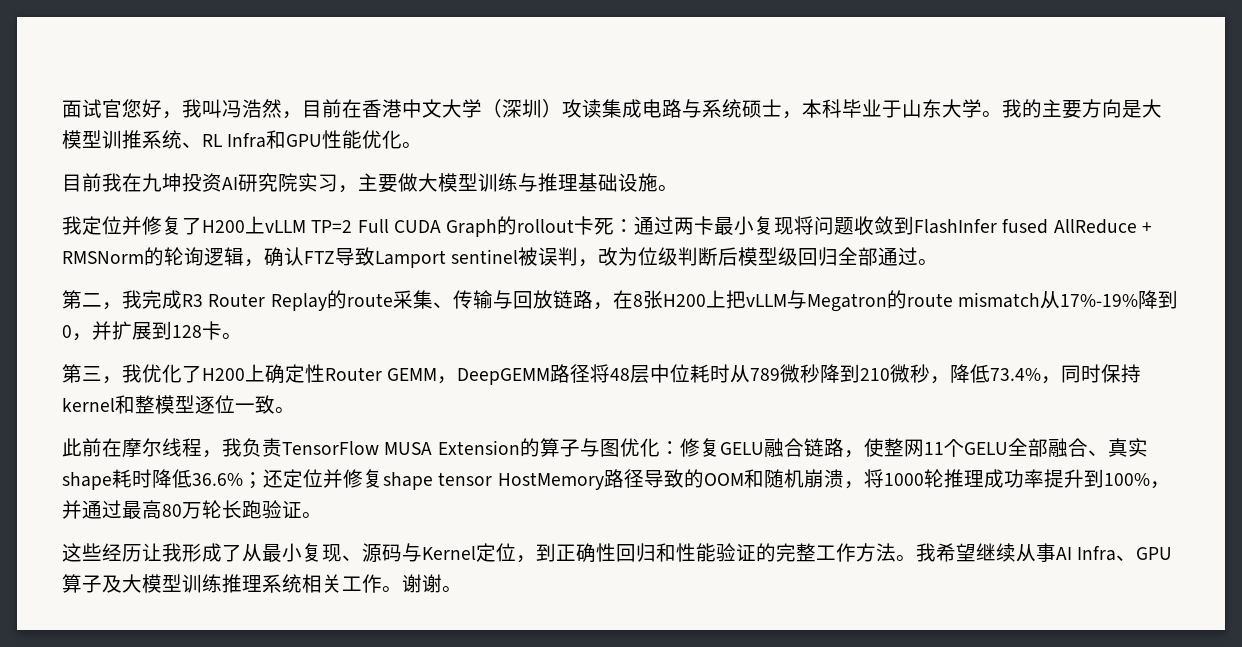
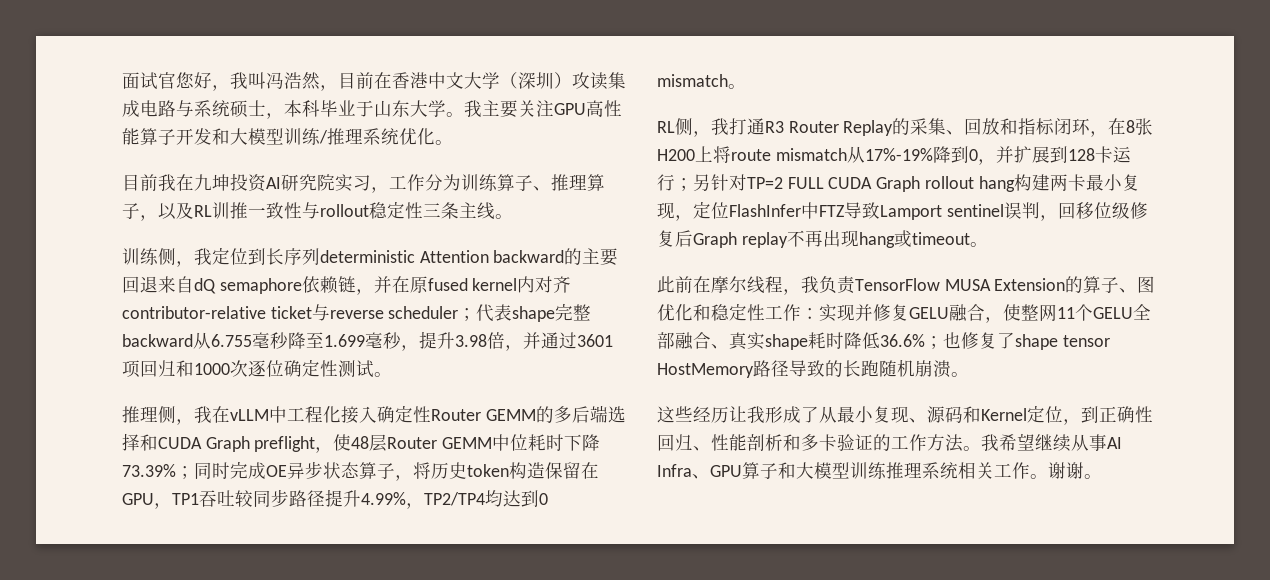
[1022,99,1162,119] [62,130,363,149] 的主要方向是大模型训推系统、RL Infra和GPU性能 -> [482,100,622,118] [122,128,399,145] 主要关注GPU高性能算子开发和大模型训练/推理系统
[358,173,678,193] [62,216,1152,237] [62,247,939,268] [62,290,593,311] 主要做大模型训练与推理基础设施。 // 我定位并修复了H200上vLLM TP=2 Full CUDA Graph的rollout卡死：通过两卡最小复现将问题收敛到FlashInfer fused AllReduce + RMSNorm的轮询逻辑，确认FTZ导致Lamport sentinel被误判，改为位级判断后模型级回归全部通过。 // 第二，我完成R3 Router Replay的route采集、传输与回放链路 -> [389,174,605,191] [122,201,513,221] [122,247,619,267] [122,276,572,295] [122,303,592,322] [122,331,613,351] [122,359,392,378] [122,405,626,425] [122,433,601,453] [122,461,599,481] [122,489,548,509] [657,74,746,89] [657,118,1091,137] 工作分为训练算子、推理算子，以及RL训推一致性与rollout稳定性三条主线。 // 训练侧，我定位到长序列deterministic Attention backward的主要回退来自dQ semaphore依赖链，并在原fused kernel内对齐contributor-relative ticket与reverse scheduler；代表shape完整backward从6.755毫秒降至1.699毫秒，提升3.98倍，并通过3601项回归和1000次逐位确定性测试。 // 推理侧，我在vLLM中工程化接入确定性Router GEMM的多后端选择和CUDA Graph preflight，使48层Router GEMM中位耗时下降73.39%；同时完成OE异步状态算子，将历史token构造保留在GPU，TP1吞吐较同步路径提升4.99%，TP2/TP4均达到0 mismatch。 // RL侧，我打通R3 Router Replay的采集、回放和指标闭环
[725,290,907,312] 把vLLM与Megatron的 -> [713,146,731,163] 将
[222,333,242,339] [62,364,1142,385] [62,395,275,414] 。 // 第三，我优化了H200上确定性Router GEMM，DeepGEMM路径将48层中位耗时从789微秒降到210微秒，降低73.4%，同时保持kernel和整模型逐位一致 -> [1112,146,1131,163] [657,174,1140,192] [657,201,1148,221] [657,230,970,248] 运行；另针对TP=2 FULL CUDA Graph rollout hang构建两卡最小复现，定位FlashInfer中FTZ导致Lamport sentinel误判，回移位级修复后Graph replay不再出现hang或timeout
[579,438,680,457] 与图优化： -> [1119,276,1156,293] [657,303,873,322] 、图优化和稳定性工作：实现并
[803,438,844,457] 链路 -> (985, 312) none
[263,469,383,488] 还定位并修复 -> [943,332,1015,349] 也修复了
[703,469,764,488] OOM和 -> [843,360,879,377] 长跑
[843,469,1170,489] [62,500,302,519] ，将1000轮推理成功率提升到100%，并通过最高80万轮长跑验证 -> (951, 369) none
[402,543,422,562] 与 -> [963,406,981,423] 和
[656,543,816,562] 和性能验证的完整 -> [693,434,891,451] 、性能剖析和多卡验证的
[102,575,122,593] 及 -> [778,462,796,479] 和

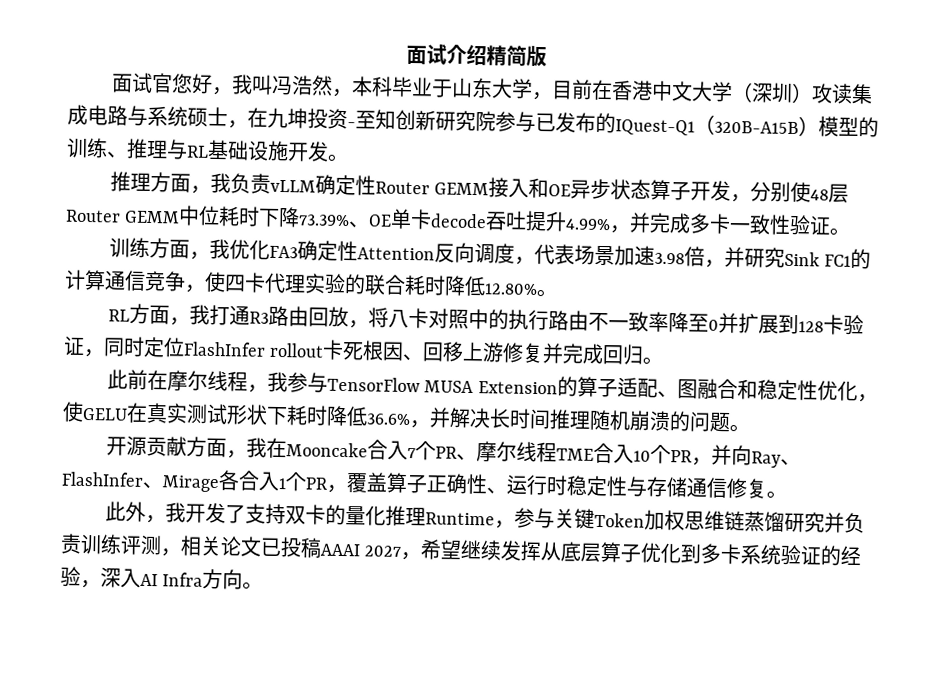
[122,72,158,90] 面试 -> [406,44,547,68] [111,72,154,94] 面试介绍精简版 // 面试
(338, 88) none -> [351,76,554,101] 本科毕业于山东大学，
[284,100,622,118] [122,128,453,145] [122,173,605,193] [122,201,513,221] [122,247,619,267] [122,276,572,295] [122,303,592,322] [122,331,613,351] [122,359,392,378] [122,405,626,425] [122,433,334,453] 本科毕业于山东大学。我主要关注GPU高性能算子开发和大模型训练/推理系统优化。 // 目前我在九坤投资AI研究院实习，工作分为训练算子、推理算子，以及RL训推一致性与rollout稳定性三条主线。 // 训练侧，我定位到长序列deterministic Attention backward的主要回退来自dQ semaphore依赖链，并在原fused kernel内对齐contributor-relative ticket与reverse scheduler；代表shape完整backward从6.755毫秒降至1.699毫秒，提升3.98倍，并通过3601项回归和1000次逐位确定性测试。 // 推理侧，我在vLLM中工程化接入确定性Router GEMM的多后端选择和CUDA Graph preflight， -> [247,107,879,138] [66,137,349,163] [110,171,792,203] 在九坤投资-至知创新研究院参与已发布的IQuest-Q1（320B-A15B）模型的训练、推理与RL基础设施开发。 // 推理方面，我负责vLLM确定性Router GEMM接入和OE异步状态算子开发，分别
[176,461,599,481] [122,489,548,509] [657,74,728,87] ；同时完成OE异步状态算子，将历史token构造保留在GPU，TP1吞吐较同步路径提升4.99%，TP2/TP4均达到0 mismatch -> [348,208,851,236] [109,237,872,270] [64,269,538,297] 、OE单卡decode吞吐提升4.99%，并完成多卡一致性验证。 // 训练方面，我优化FA3确定性Attention反向调度，代表场景加速3.98倍，并研究Sink FC1的计算通信竞争，使四卡代理实验的联合耗时降低12.80%
[675,118,693,135] 侧 -> [129,303,171,325] 方面
[788,118,1154,137] [657,146,1131,165] [657,174,1140,192] [657,201,1148,221] [657,230,970,248] Router Replay的采集、回放和指标闭环，在8张H200上将route mismatch从17%-19%降到0，并扩展到128卡运行；另针对TP=2 FULL CUDA Graph rollout hang构建两卡最小复现，定位FlashInfer中FTZ导致Lamport sentinel误判，回移位级修复后Graph replay不再出现hang或timeout -> [268,305,865,336] [63,335,645,365] 路由回放，将八卡对照中的执行路由不一致率降至0并扩展到128卡验证，同时定位FlashInfer rollout卡死根因、回移上游修复并完成回归
[819,276,856,294] 负责 -> [287,372,329,393] 参与
[1119,276,1156,293] [657,303,1151,323] [657,332,1110,350] [657,360,879,378] 、图优化和稳定性工作：实现并修复GELU融合，使整网11个GELU全部融合、真实shape耗时降低36.6%；也修复了shape tensor HostMemory路径导致的长跑 -> [616,377,878,403] [62,401,591,430] 适配、图融合和稳定性优化，使GELU在真实测试形状下耗时降低36.6%，并解决长时间推理
[951,372,969,377] [657,405,1153,425] [657,433,1122,452] [657,462,1084,479] 。 // 这些经历让我形成了从最小复现、源码和Kernel定位，到正确性回归、性能剖析和多卡验证的工作方法。我希望继续从事AI Infra、GPU算子和大模型训练推理系统相关工作。谢谢 -> [669,411,750,433] [106,435,802,468] [61,470,787,499] [105,501,866,534] [60,533,863,566] [60,566,244,590] 的问题。 // 开源贡献方面，我在Mooncake合入7个PR、摩尔线程TME合入10个PR，并向Ray、FlashInfer、Mirage各合入1个PR，覆盖算子正确性、运行时稳定性与存储通信修复。 // 此外，我开发了支持双卡的量化推理Runtime，参与关键Token加权思维链蒸馏研究并负责训练评测，相关论文已投稿AAAI 2027，希望继续发挥从底层算子优化到多卡系统验证的经验，深入AI Infra方向

